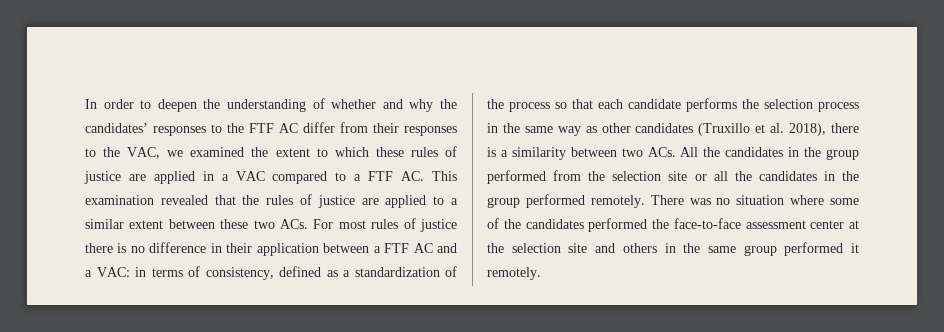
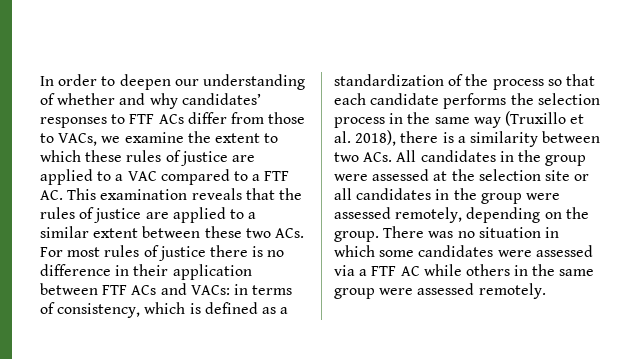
[203,99,221,109] the -> [174,79,199,86] our
[440,99,457,109] the -> (178, 101) none
[227,122,457,136] [85,147,245,159] the FTF AC differ from their responses to the VAC, we examined -> [129,112,306,124] [40,132,184,146] FTF ACs differ from those to VACs, we examine
[202,171,214,181] in -> [97,171,112,181] to
[160,195,208,205] revealed -> [191,188,242,200] reveals
[373,243,457,253] [85,267,130,277] a FTF AC and a VAC: -> [102,283,230,295] FTF ACs and VACs:
(274, 273) none -> [144,302,201,314] which is
[585,123,694,133] as other candidates -> (501, 122) none
[703,147,859,160] [487,170,582,184] the candidates in the group performed from -> [420,150,587,166] [334,169,448,181] candidates in the group were assessed at
[734,171,859,181] [487,194,859,208] [487,218,859,232] [487,243,616,253] the candidates in the group performed remotely. There was no situation where some of the candidates performed the face-to-face assessment center at the selection site and -> [356,188,560,204] [334,207,589,223] [334,226,559,242] [334,245,593,257] [334,264,462,276] candidates in the group were assessed remotely, depending on the group. There was no situation in which some candidates were assessed via a FTF AC while
[784,242,859,256] performed it -> [379,283,475,295] were assessed

